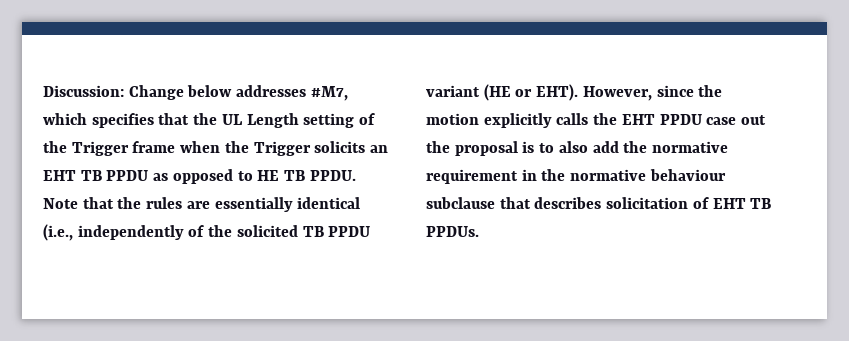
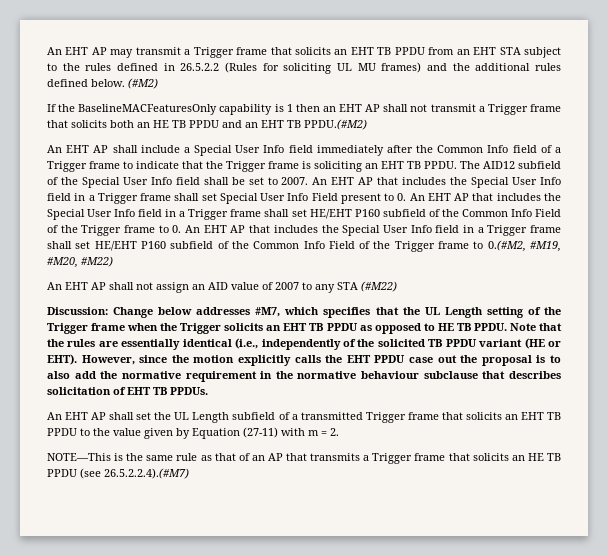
(43, 91) none -> [47,47,562,58] [47,62,562,74] [47,78,158,89] [47,104,561,115] [47,119,367,130] [47,145,562,156] [47,161,561,172] [47,177,562,188] [47,193,561,204] [47,209,561,220] [47,225,561,236] [47,240,561,252] [47,256,113,268] [47,281,397,293] An EHT AP may transmit a Trigger frame that solicits an EHT TB PPDU from an EHT STA subject to the rules defined in 26.5.2.2 (Rules for soliciting UL MU frames) and the additional rules defined below. (#M2) // If the BaselineMACFeaturesOnly capability is 1 then an EHT AP shall not transmit a Trigger frame that solicits both an HE TB PPDU and an EHT TB PPDU.(#M2) // An EHT AP shall include a Special User Info field immediately after the Common Info field of a Trigger frame to indicate that the Trigger frame is soliciting an EHT TB PPDU. The AID12 subfield of the Special User Info field shall be set to 2007. An EHT AP that includes the Special User Info field in a Trigger frame shall set Special User Info Field present to 0. An EHT AP that includes the Special User Info field in a Trigger frame shall set HE/EHT P160 subfield of the Common Info Field of the Trigger frame to 0. An EHT AP that includes the Special User Info field in a Trigger frame shall set HE/EHT P160 subfield of the Common Info Field of the Trigger frame to 0.(#M2, #M19, #M20, #M22) // An EHT AP shall not assign an AID value of 2007 to any STA (#M22) //
(479, 231) none -> [47,412,561,423] [47,427,339,439] [47,453,561,464] [47,468,189,479] // An EHT AP shall set the UL Length subfield of a transmitted Trigger frame that solicits an EHT TB PPDU to the value given by Equation (27-11) with m = 2. // NOTE—This is the same rule as that of an AP that transmits a Trigger frame that solicits an HE TB PPDU (see 26.5.2.2.4).(#M7)

